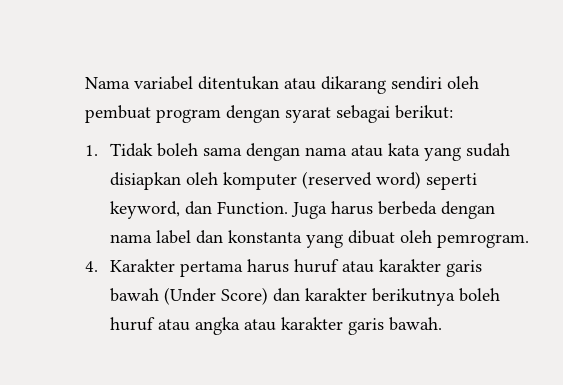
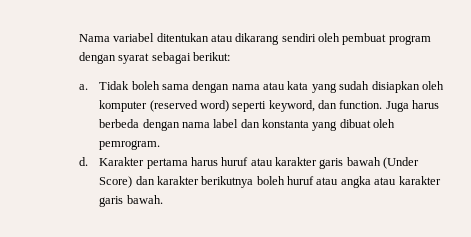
[84,145,98,156] 1. -> [78,84,88,90] a.
[217,201,289,215] Function. -> [339,100,383,109] function.
[84,261,98,272] 4. -> [78,157,88,166] d.

